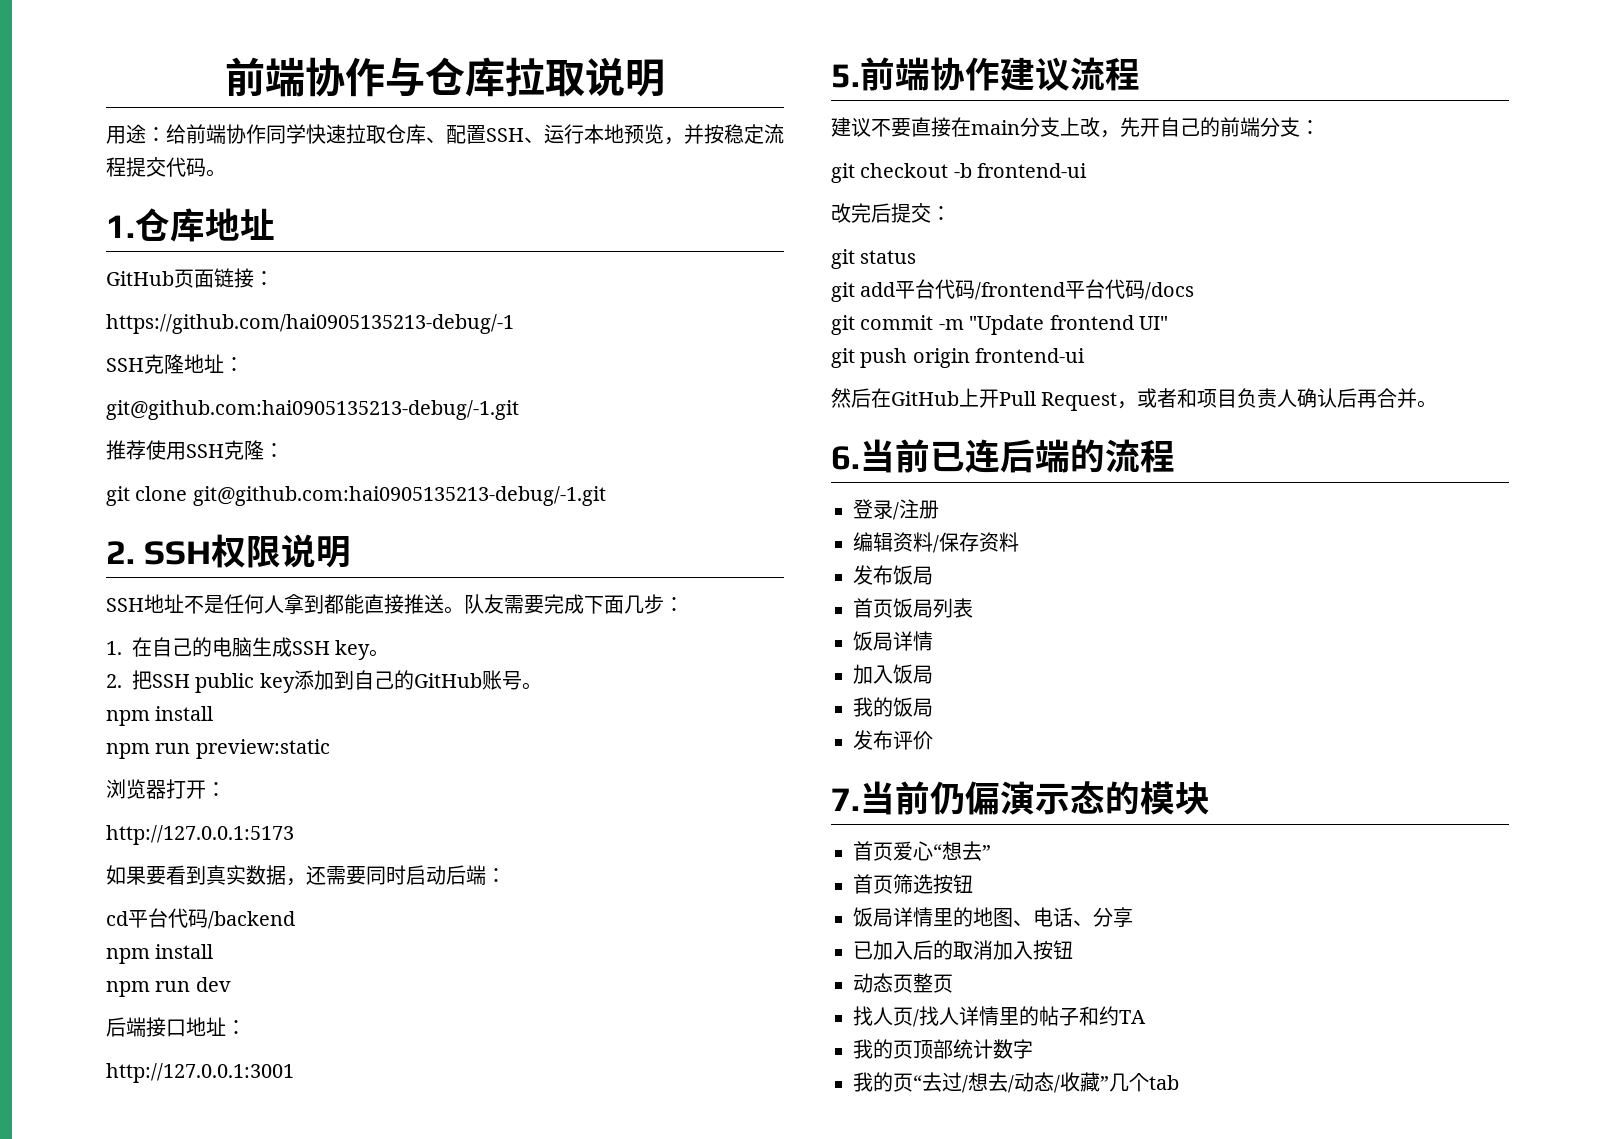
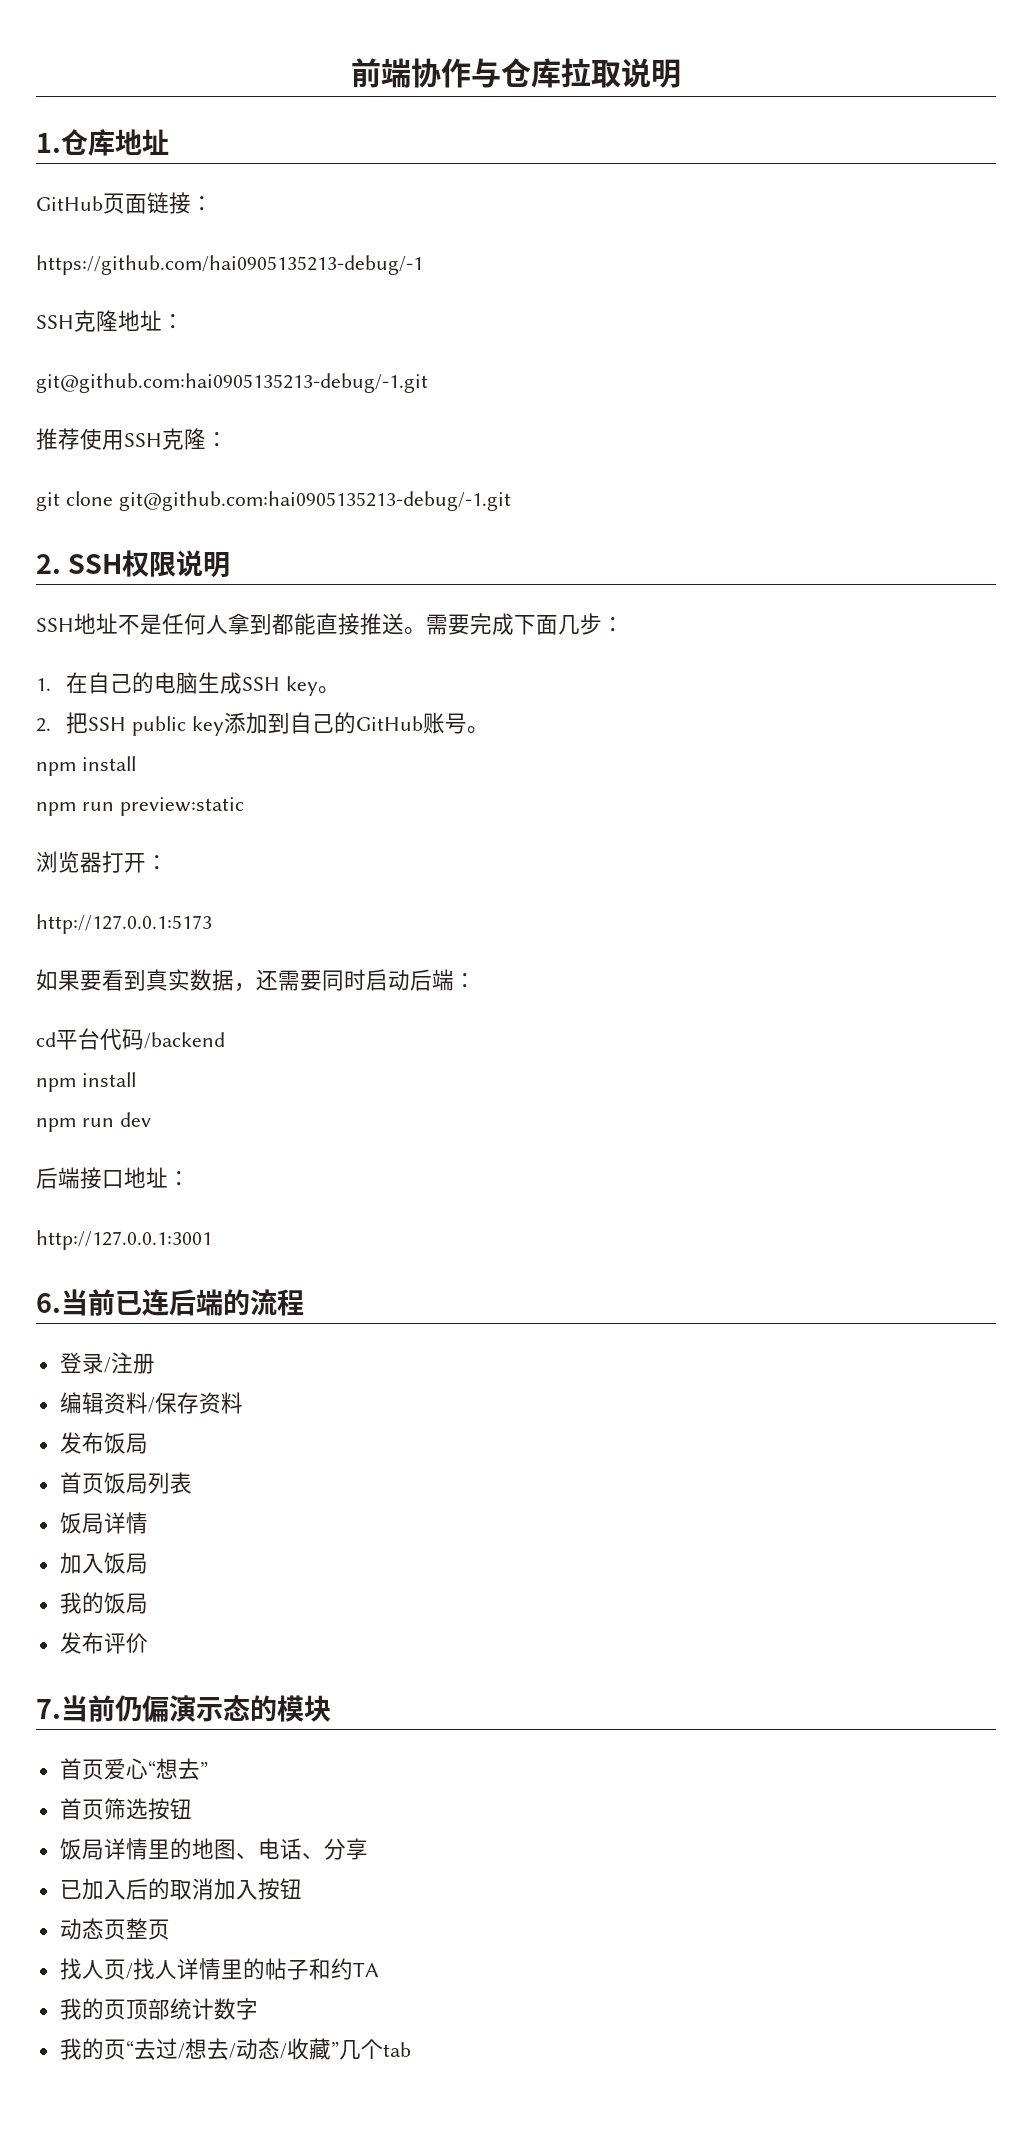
[106,124,784,145] [106,157,226,177] // 用途：给前端协作同学快速拉取仓库、配置SSH、运行本地预览，并按稳定流程提交代码。 -> (681, 73) none
[464,594,504,614] 队友 -> (426, 631) none
[831,57,1140,91] [831,117,1320,138] [831,163,1088,183] [831,203,951,223] [831,249,917,269] [831,279,1195,302] [831,315,1168,335] [831,348,1086,368] [831,388,1438,411] // 5.前端协作建议流程 // 建议不要直接在main分支上改，先开自己的前端分支： // git checkout -b frontend-ui // 改完后提交： // git status // git add平台代码/frontend平台代码/docs // git commit -m "Update frontend UI" // git push origin frontend-ui // 然后在GitHub上开Pull Request，或者和项目负责人确认后再合并。 -> (212, 1240) none

